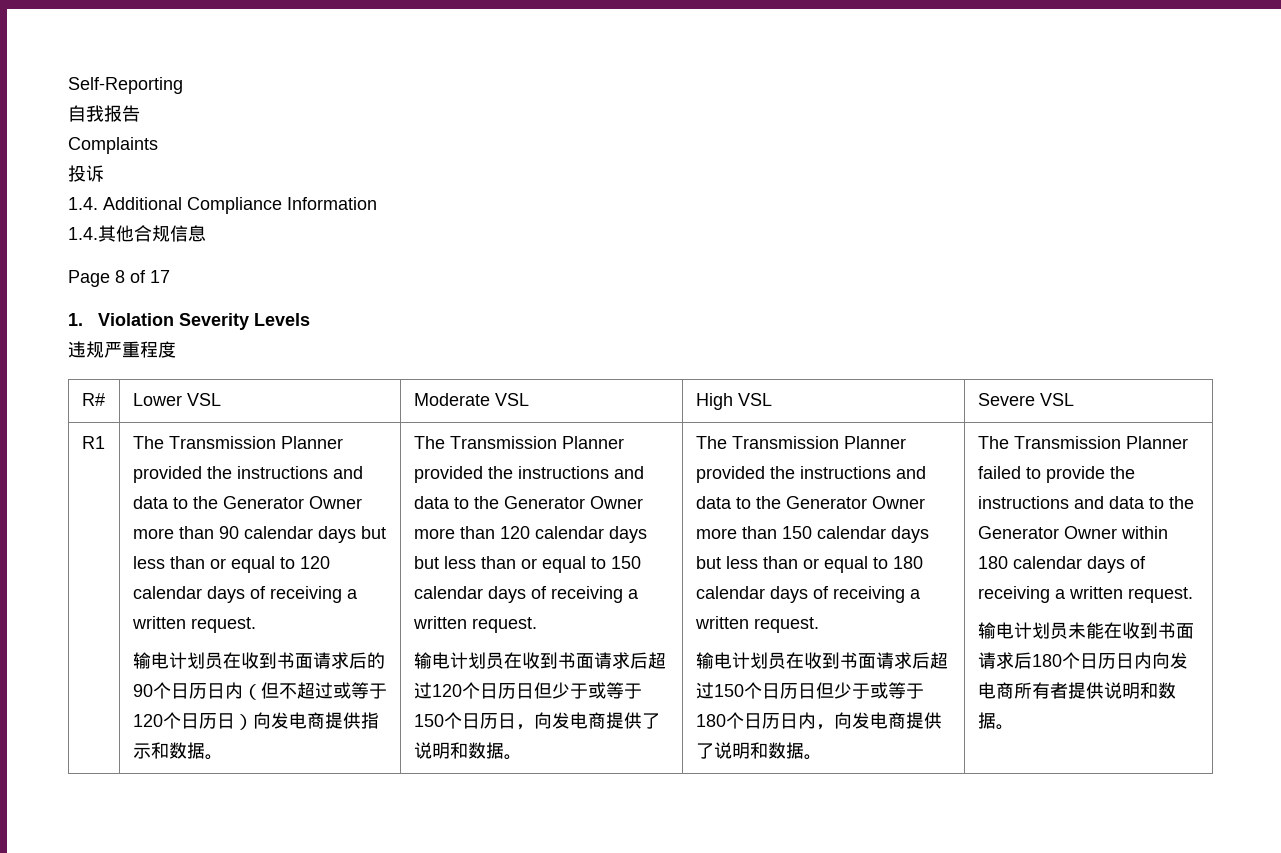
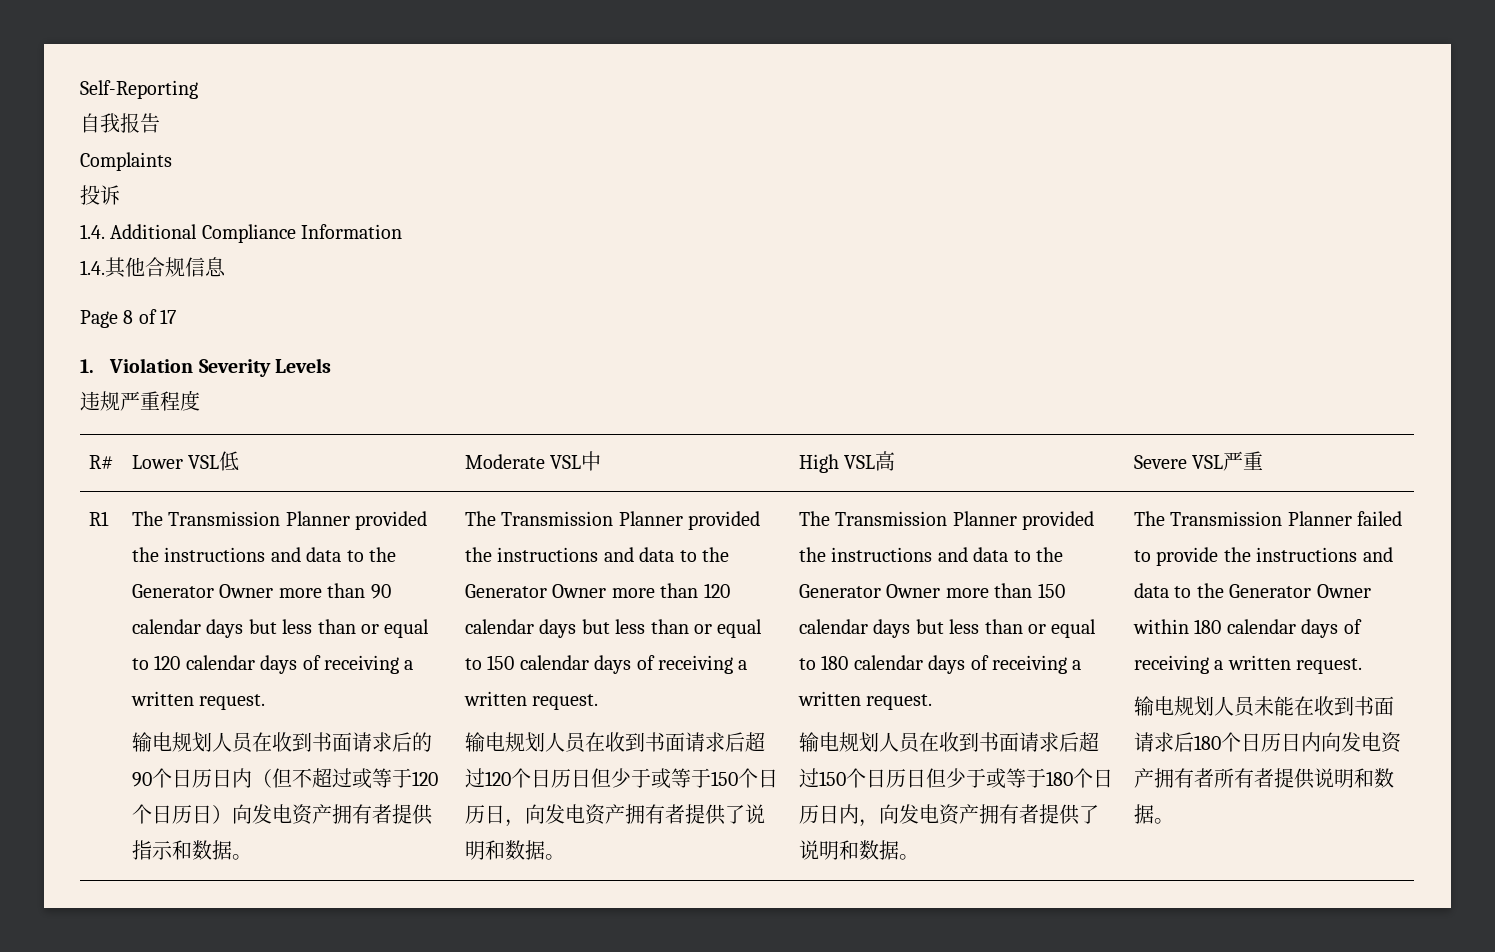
(221, 399) none -> [219,451,240,471] 低
(529, 399) none -> [581,451,602,471] 中
(772, 399) none -> [875,451,896,471] 高
(1074, 399) none -> [1223,451,1264,471] 严重
[168,652,205,669] 计划 -> [172,732,233,752] 规划人
[306,712,325,729] 商 -> [292,804,393,825] 资产拥有者
[449,652,486,669] 计划 -> [505,732,566,752] 规划人
[587,712,606,729] 商 -> [585,804,686,825] 资产拥有者
[731,652,768,669] 计划 -> [839,732,900,752] 规划人
[887,712,906,729] 商 -> [939,804,1040,825] 资产拥有者
[1013,622,1050,639] 计划 -> [1174,696,1235,716] 规划人
[995,682,1014,699] 商 -> [1381,732,1403,753] [1134,768,1215,788] 资产拥有者

